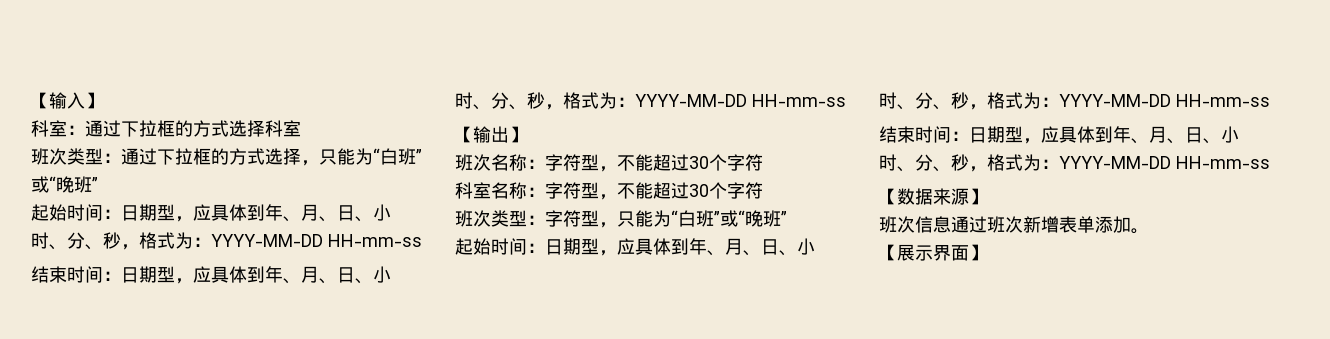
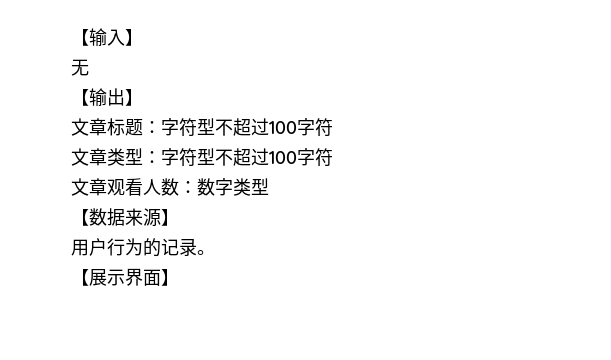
[31,120,301,137] [31,148,422,166] [31,176,98,193] [31,204,391,222] [31,232,422,250] [31,266,391,284] [455,92,846,110] [455,126,527,143] [455,154,763,172] [455,182,763,200] [455,210,787,228] [455,238,815,256] [879,92,1270,110] [879,126,1239,144] [879,154,1270,172] [879,188,987,205] [879,216,1131,233] 科室：通过下拉框的方式选择科室 // 班次类型：通过下拉框的方式选择，只能为“白班”或“晚班” // 起始时间：日期型，应具体到年、月、日、小时、分、秒，格式为：YYYY-MM-DD HH-mm-ss // 结束时间：日期型，应具体到年、月、日、小时、分、秒，格式为：YYYY-MM-DD HH-mm-ss // 【输出】 // 班次名称：字符型，不能超过30个字符 // 科室名称：字符型，不能超过30个字符 // 班次类型：字符型，只能为“白班”或“晚班” // 起始时间：日期型，应具体到年、月、日、小时、分、秒，格式为：YYYY-MM-DD HH-mm-ss // 结束时间：日期型，应具体到年、月、日、小时、分、秒，格式为：YYYY-MM-DD HH-mm-ss // 【数据来源】 // 班次信息通过班次新增表单添加 -> [71,59,89,76] [71,88,143,107] [71,118,333,137] [71,148,333,167] [71,178,269,196] [71,208,179,227] [71,238,197,257] 无 // 【输出】 // 文章标题：字符型不超过100字符 // 文章类型：字符型不超过100字符 // 文章观看人数：数字类型 // 【数据来源】 // 用户行为的记录

